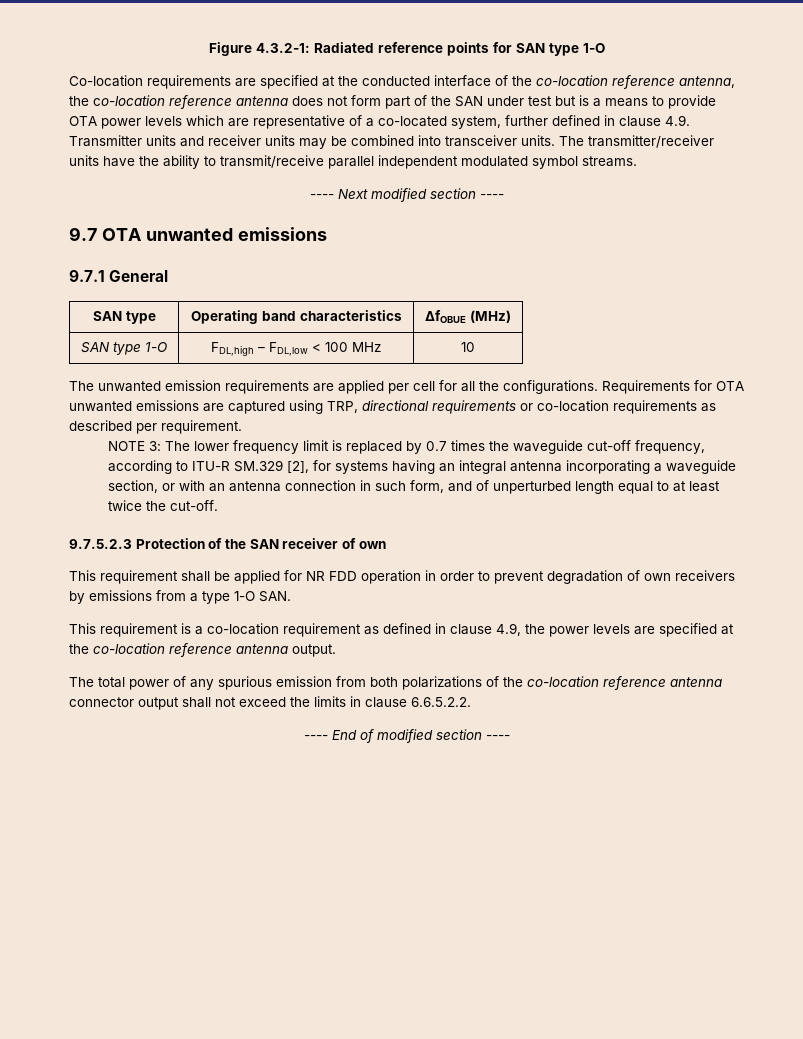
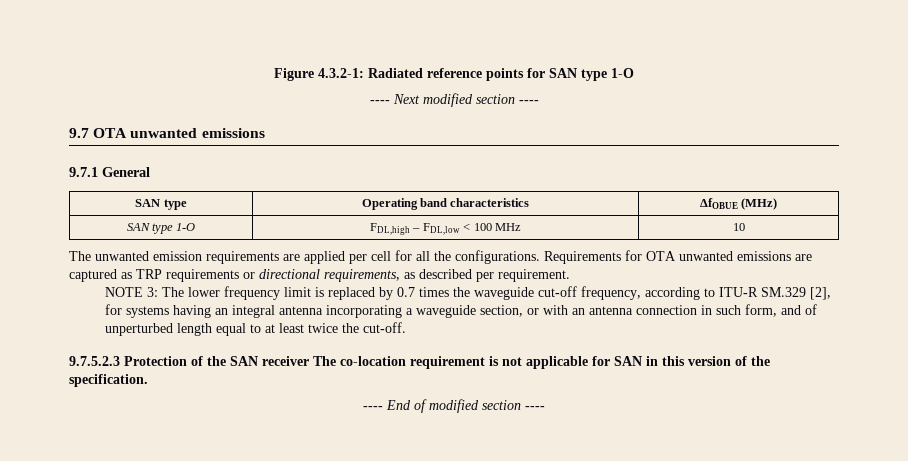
[69,75,735,89] [69,95,716,109] [69,115,690,129] [69,135,714,149] [69,155,637,169] // Co-location requirements are specified at the conducted interface of the co-location reference antenna, the co-location reference antenna does not form part of the SAN under test but is a means to provide OTA power levels which are representative of a co-located system, further defined in clause 4.9. Transmitter units and receiver units may be combined into transceiver units. The transmitter/receiver units have the ability to transmit/receive parallel independent modulated symbol streams. -> (634, 73) none
[289,400,697,414] using TRP, directional requirements or co-location requirements -> [121,269,400,282] as TRP requirements or directional requirements,
[341,538,386,549] [69,570,735,584] [69,590,291,604] [69,623,734,637] [69,643,336,657] [69,676,722,690] [69,696,471,710] of own // This requirement shall be applied for NR FDD operation in order to prevent degradation of own receivers by emissions from a type 1-O SAN. // This requirement is a co-location requirement as defined in clause 4.9, the power levels are specified at the co-location reference antenna output. // The total power of any spurious emission from both polarizations of the co-location reference antenna connector output shall not exceed the limits in clause 6.6.5.2.2. -> [313,356,770,369] [69,374,148,387] The co-location requirement is not applicable for SAN in this version of the specification.

